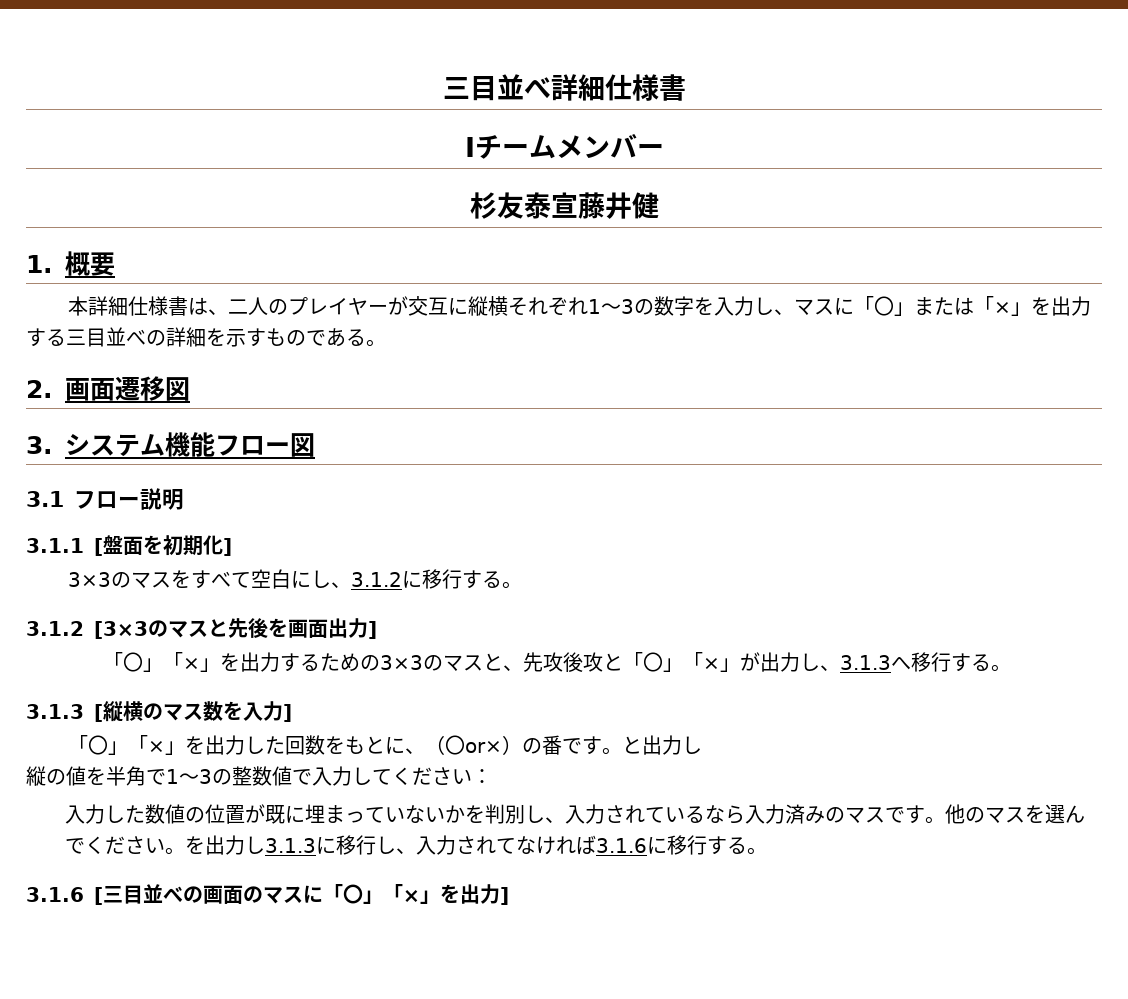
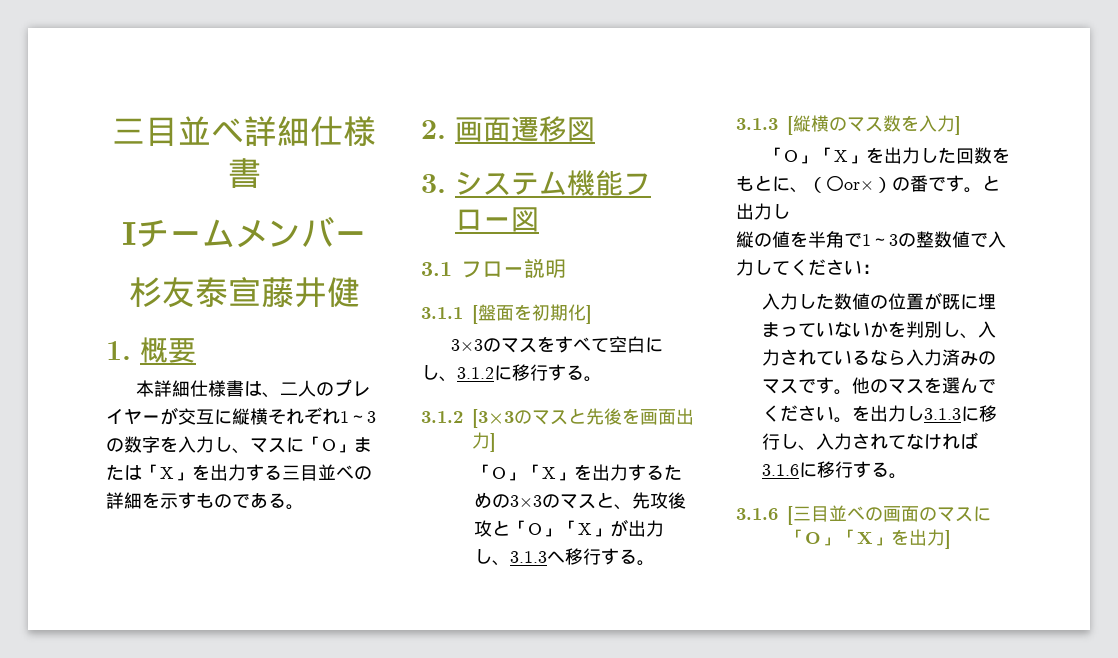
[873,296,894,316] 〇 -> [322,439,336,451] O
[993,302,1011,314] × -> [160,467,174,479] X
[123,652,201,672] 〇」「× -> [491,464,556,481] O」「X
[643,652,721,672] 〇」「× -> [527,520,592,537] O」「X
[87,735,165,755] 〇」「× -> [784,147,849,164] O」「X
[343,884,420,904] 〇」「× -> [805,529,873,546] O」「X

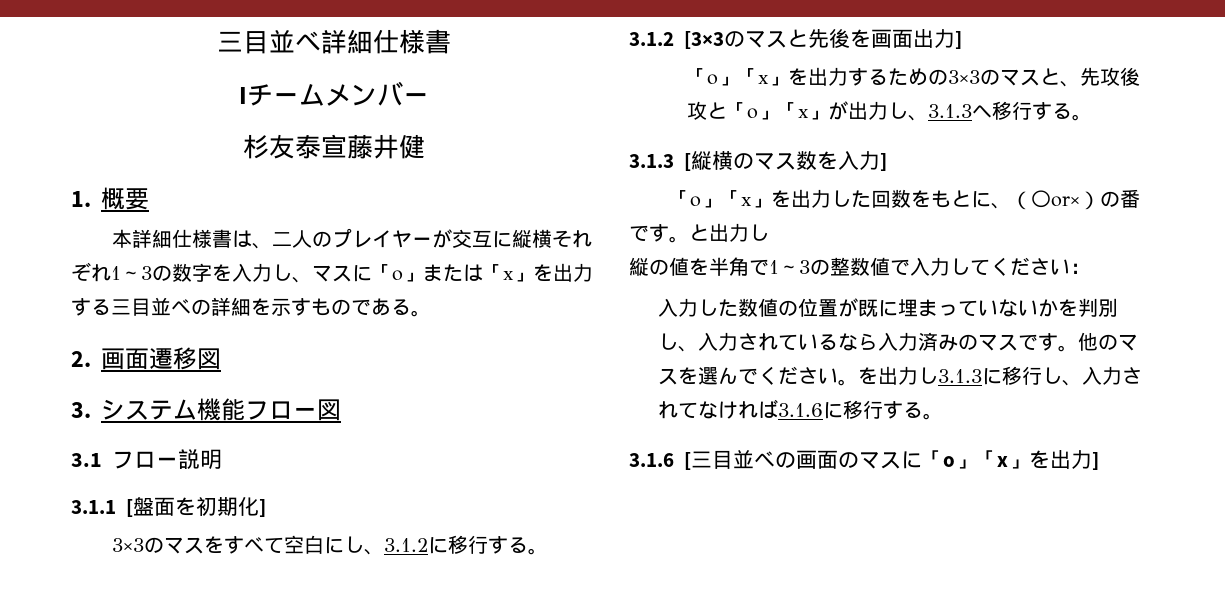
[322,439,336,451] O -> [392,270,403,281] o
[160,467,174,479] X -> [503,271,514,280] x
[491,464,556,481] O」「X -> [706,68,769,86] o」「x
[527,520,592,537] O」「X -> [746,102,809,120] o」「x
[784,147,849,164] O」「X -> [690,190,753,208] o」「x
[805,529,873,546] O」「X -> [943,450,1008,469] o」「x

